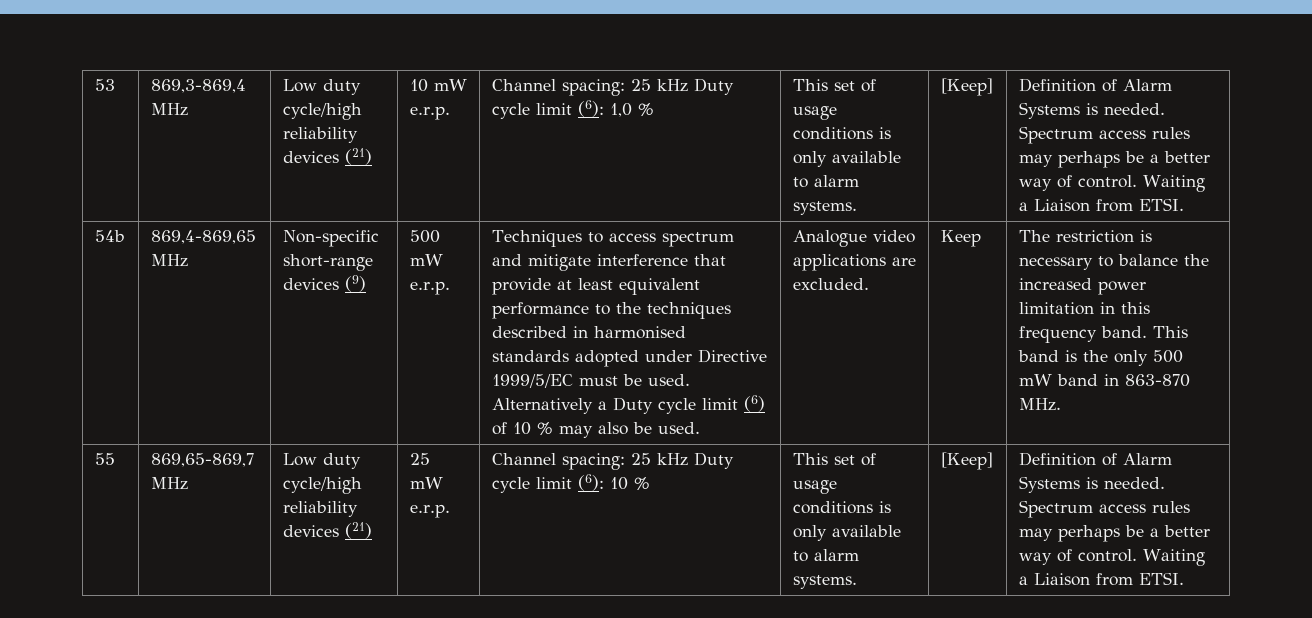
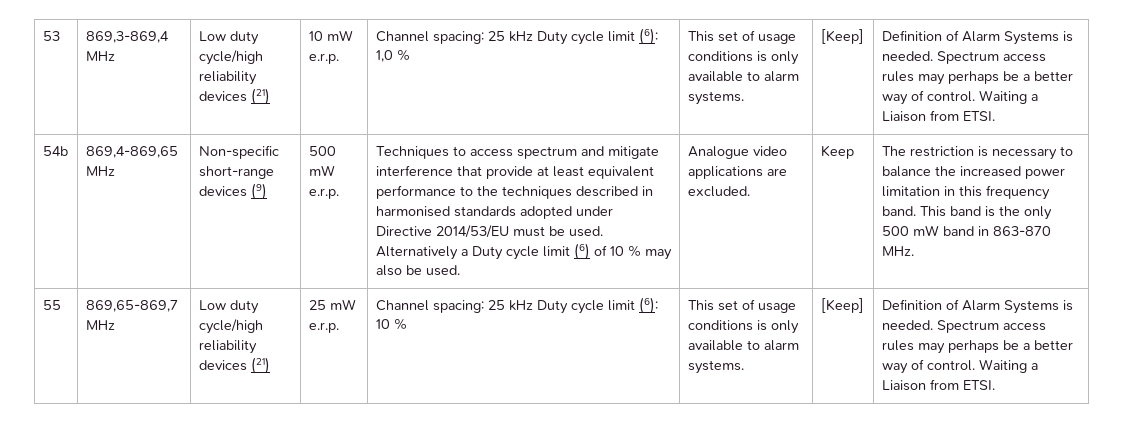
[491,374,573,388] 1999/5/EC -> [435,225,509,238] 2014/53/EU

